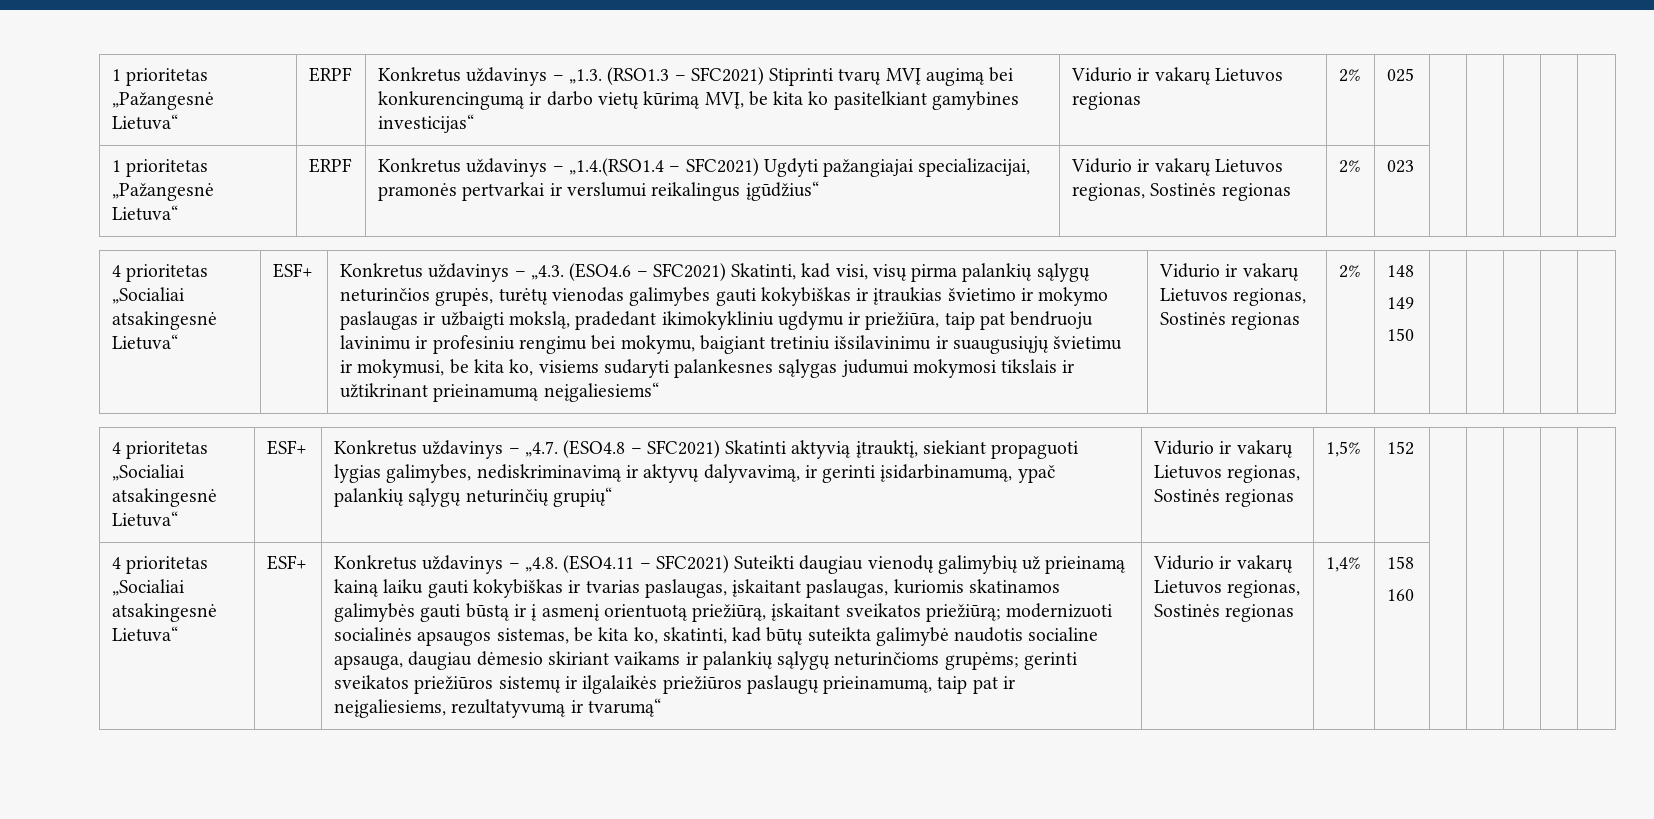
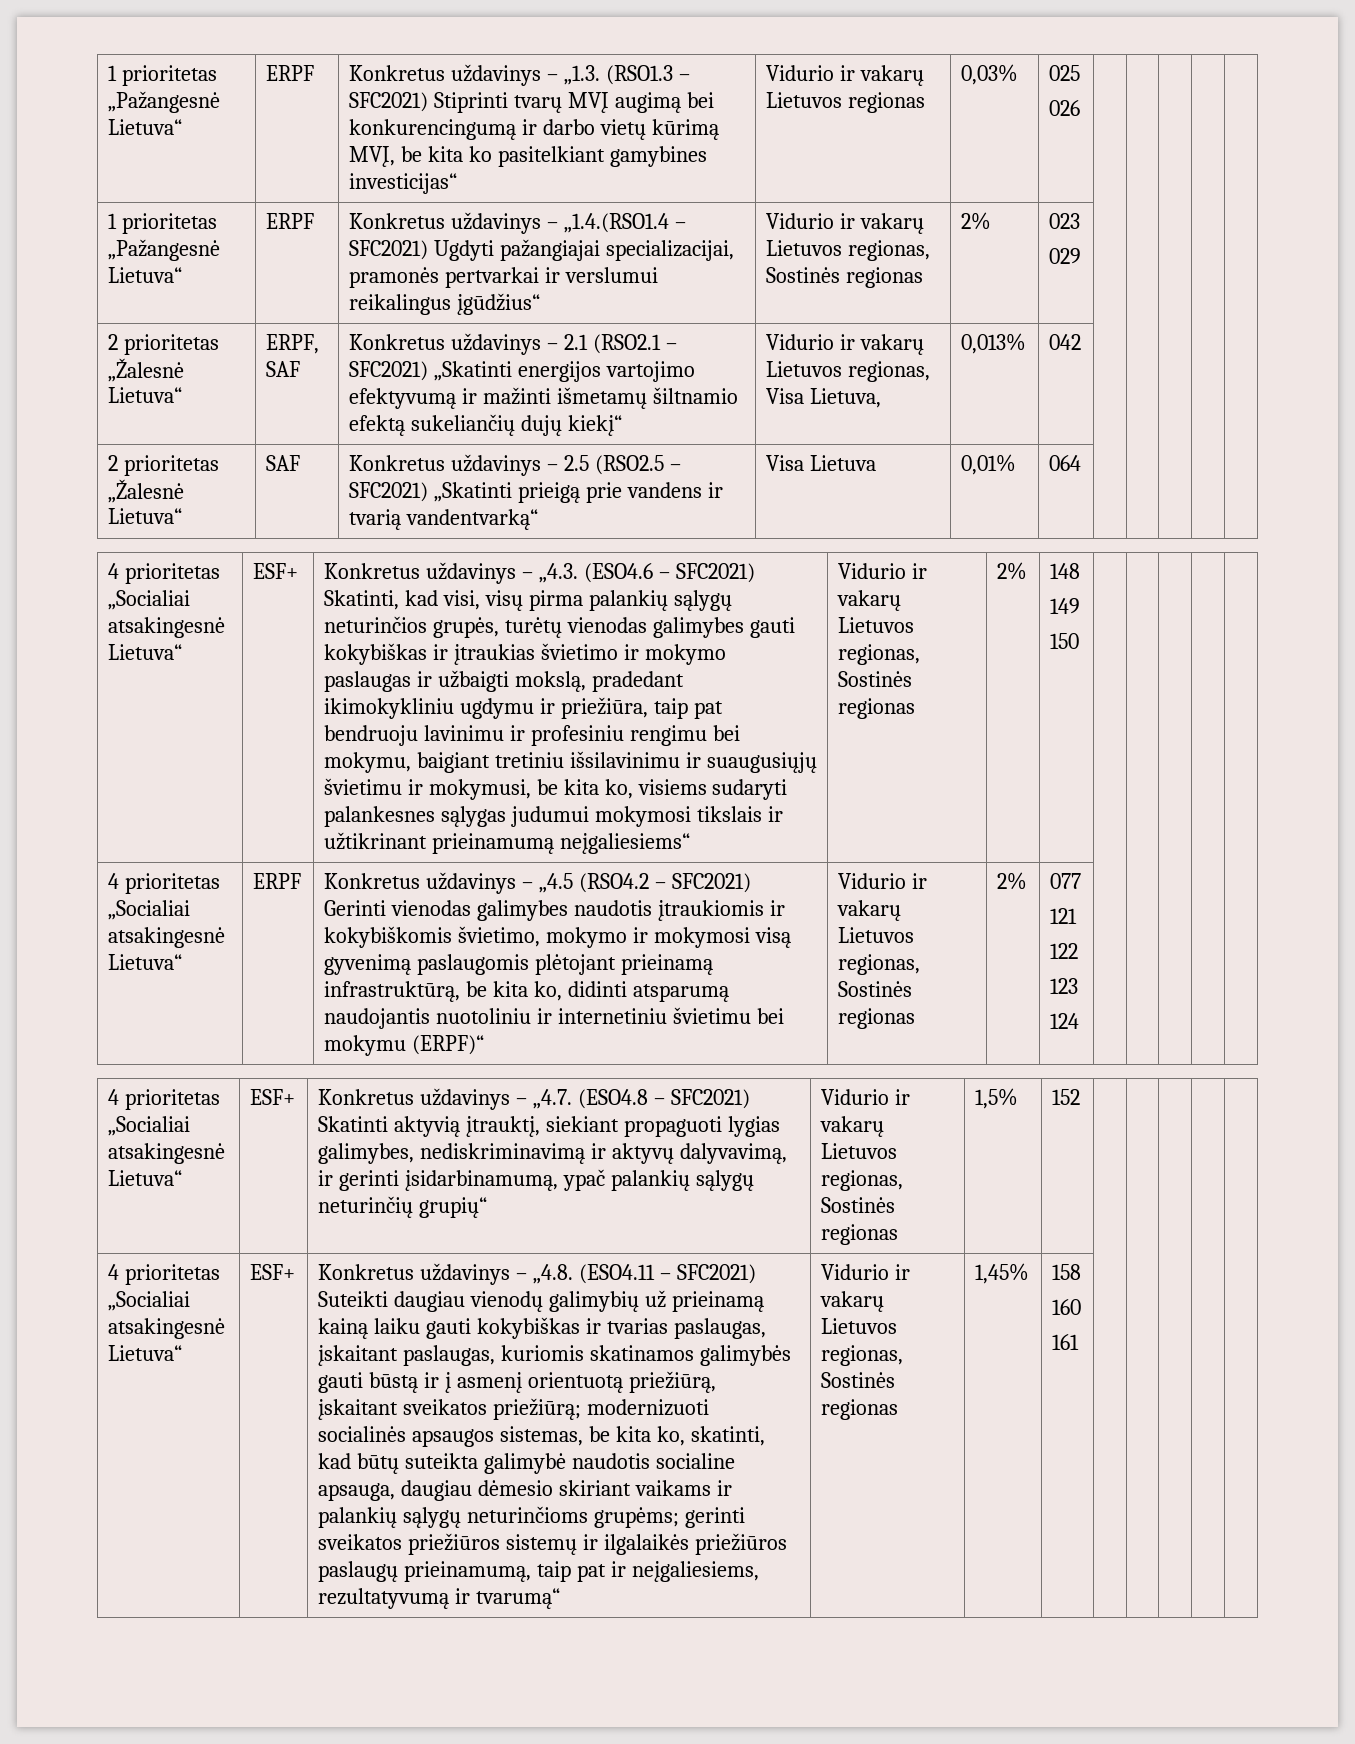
[1339,69,1361,82] 2% -> [960,64,1018,85] 0,03%
(1415, 75) none -> [1048,100,1080,116] // 026
(1415, 166) none -> [1048,248,1081,264] [107,334,219,355] [107,358,184,382] [107,387,182,403] [265,334,319,354] [265,361,300,377] [348,333,677,355] [348,361,695,382] [348,387,738,409] [348,414,622,436] [765,334,924,355] [765,361,930,382] [765,388,881,408] [960,333,1026,354] [1048,334,1081,350] [107,455,219,476] [107,479,184,503] [107,508,182,524] [265,455,300,471] [348,454,681,476] [348,482,723,503] [348,509,538,530] [765,455,876,471] [960,454,1016,475] [1048,455,1081,471] // 029 | | | | | // 2 prioritetas „Žalesnė Lietuva“ | ERPF, SAF | Konkretus uždavinys – 2.1 (RSO2.1 – SFC2021) „Skatinti energijos vartojimo efektyvumą ir mažinti išmetamų šiltnamio efektą sukeliančių dujų kiekį“ | Vidurio ir vakarų Lietuvos regionas, Visa Lietuva, | 0,013% | 042 | | | | | // 2 prioritetas „Žalesnė Lietuva“ | SAF | Konkretus uždavinys – 2.5 (RSO2.5 – SFC2021) „Skatinti prieigą prie vandens ir tvarią vandentvarką“ | Visa Lietuva | 0,01% | 064
(1415, 334) none -> [107,873,220,894] [107,900,190,920] [107,927,225,948] [107,954,182,970] [252,873,301,889] [323,872,751,894] [323,900,785,921] [323,926,791,948] [323,954,713,975] [323,981,729,1002] [323,1007,784,1029] [323,1035,484,1056] [837,873,927,889] [836,900,901,921] [837,927,914,943] [837,954,920,975] [837,981,912,997] [837,1008,915,1029] [996,872,1027,890] [1049,873,1081,889] [1049,908,1077,924] [1049,943,1078,959] [1049,978,1078,994] [1049,1013,1079,1029] // 4 prioritetas „Socialiai atsakingesnė Lietuva“ | ERPF | Konkretus uždavinys – „4.5 (RSO4.2 – SFC2021) Gerinti vienodas galimybes naudotis įtraukiomis ir kokybiškomis švietimo, mokymo ir mokymosi visą gyvenimą paslaugomis plėtojant prieinamą infrastruktūrą, be kita ko, didinti atsparumą naudojantis nuotoliniu ir internetiniu švietimu bei mokymu (ERPF)“ | Vidurio ir vakarų Lietuvos regionas, Sostinės regionas | 2% | 077 // 121 // 122 // 123 // 124 | | | | |
[1326,557,1361,572] 1,4% -> [974,1263,1029,1284] 1,45%
(1415, 595) none -> [1051,1334,1079,1350] // 161

